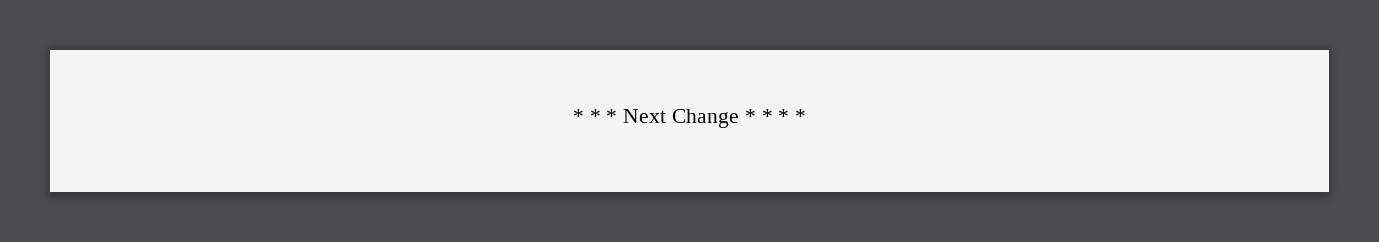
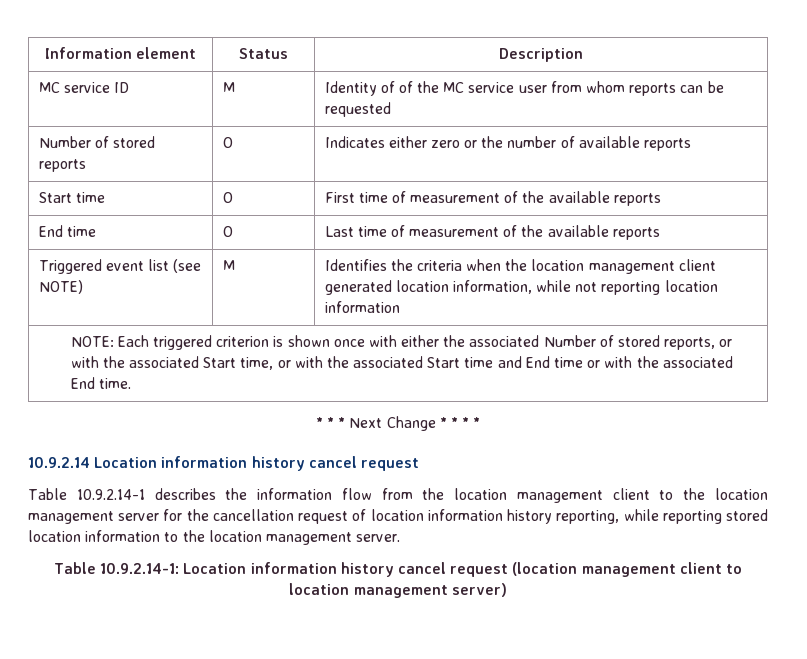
(572, 116) none -> [44,47,197,59] [239,48,288,59] [499,48,583,62] [38,82,129,93] [222,82,235,93] [324,81,724,96] [324,102,391,117] [38,136,155,148] [38,159,86,172] [222,137,233,148] [324,136,692,151] [38,192,105,203] [222,192,233,203] [324,191,661,206] [38,225,96,237] [222,226,233,237] [324,225,660,240] [38,259,202,274] [38,280,83,294] [222,260,235,271] [324,259,716,274] [324,280,718,295] [324,301,400,313] [70,335,733,350] [70,356,733,370] [70,377,131,389] Information element | Status | Description // MC service ID | M | Identity of of the MC service user from whom reports can be requested // Number of stored reports | O | Indicates either zero or the number of available reports // Start time | O | First time of measurement of the available reports // End time | O | Last time of measurement of the available reports // Triggered event list (see NOTE) | M | Identifies the criteria when the location management client generated location information, while not reporting location information // NOTE: Each triggered criterion is shown once with either the associated Number of stored reports, or with the associated Start time, or with the associated Start time and End time or with the associated End time. //
(807, 116) none -> [28,456,419,471] [28,488,769,503] [28,509,769,524] [28,530,401,545] [54,562,742,577] [289,583,507,598] // 10.9.2.14 Location information history cancel request // Table 10.9.2.14-1 describes the information flow from the location management client to the location management server for the cancellation request of location information history reporting, while reporting stored location information to the location management server. // Table 10.9.2.14-1: Location information history cancel request (location management client to location management server)

